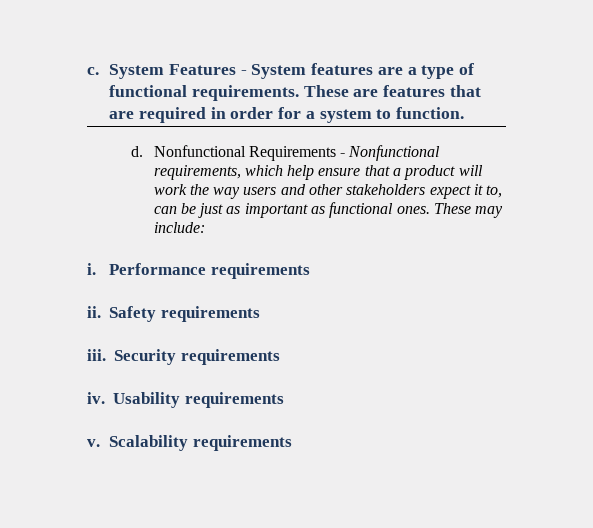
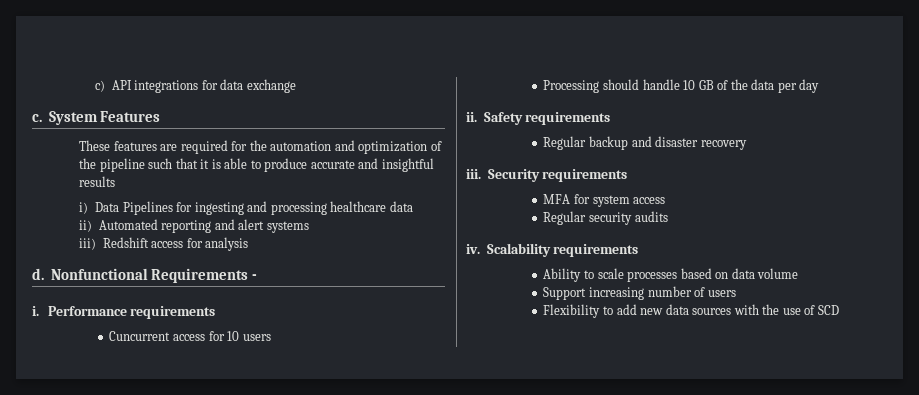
[87,63,474,79] [109,85,481,101] [109,107,464,123] [131,145,441,161] [153,165,483,180] [153,184,503,199] [153,202,504,218] [153,222,205,233] [87,263,310,279] [87,306,260,322] [87,349,280,365] [87,392,284,408] [87,435,292,451] c. System Features - System features are a type of functional requirements. These are features that are required in order for a system to function. // d. Nonfunctional Requirements - Nonfunctional requirements, which help ensure that a product will work the way users and other stakeholders expect it to, can be just as important as functional ones. These may include: // i. Performance requirements // ii. Safety requirements // iii. Security requirements // iv. Usability requirements // v. Scalability requirements -> [95,79,296,93] [32,111,161,125] [79,140,442,154] [79,158,435,172] [79,176,116,187] [79,201,413,215] [79,219,309,233] [79,237,249,251] [32,268,258,283] [32,306,216,319] [109,331,271,341] [543,79,820,93] [466,112,611,125] [543,136,747,150] [466,169,628,182] [543,194,666,207] [543,211,668,225] [466,243,639,257] [543,268,799,282] [543,286,736,300] [543,304,839,318] c) API integrations for data exchange // c. System Features // These features are required for the automation and optimization of the pipeline such that it is able to produce accurate and insightful results // i) Data Pipelines for ingesting and processing healthcare data // ii) Automated reporting and alert systems // iii) Redshift access for analysis // d. Nonfunctional Requirements - // i. Performance requirements // Cuncurrent access for 10 users // Processing should handle 10 GB of the data per day // ii. Safety requirements // Regular backup and disaster recovery // iii. Security requirements // MFA for system access // Regular security audits // iv. Scalability requirements // Ability to scale processes based on data volume // Support increasing number of users // Flexibility to add new data sources with the use of SCD

